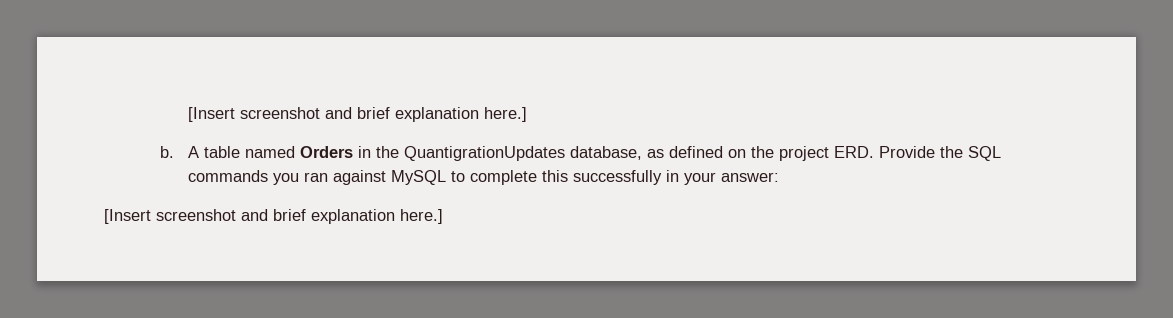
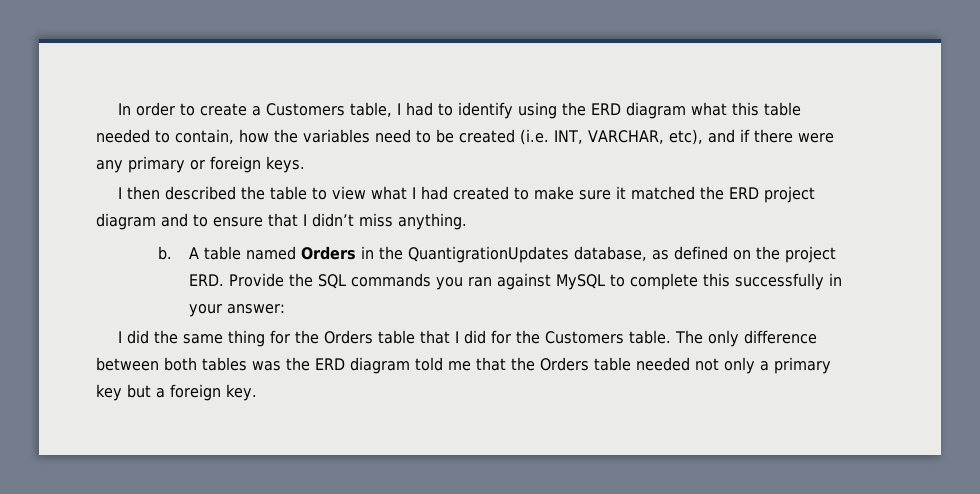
[188,107,528,122] [Insert screenshot and brief explanation here.] -> [118,102,802,119] [96,129,834,145] [96,156,305,173] [118,186,816,203] [96,213,467,230] In order to create a Customers table, I had to identify using the ERD diagram what this table needed to contain, how the variables need to be created (i.e. INT, VARCHAR, etc), and if there were any primary or foreign keys. // I then described the table to view what I had created to make sure it matched the ERD project diagram and to ensure that I didn’t miss anything.
[104,209,443,224] [Insert screenshot and brief explanation here.] -> [118,330,818,347] [96,357,831,374] [96,384,257,401] I did the same thing for the Orders table that I did for the Customers table. The only difference between both tables was the ERD diagram told me that the Orders table needed not only a primary key but a foreign key.

